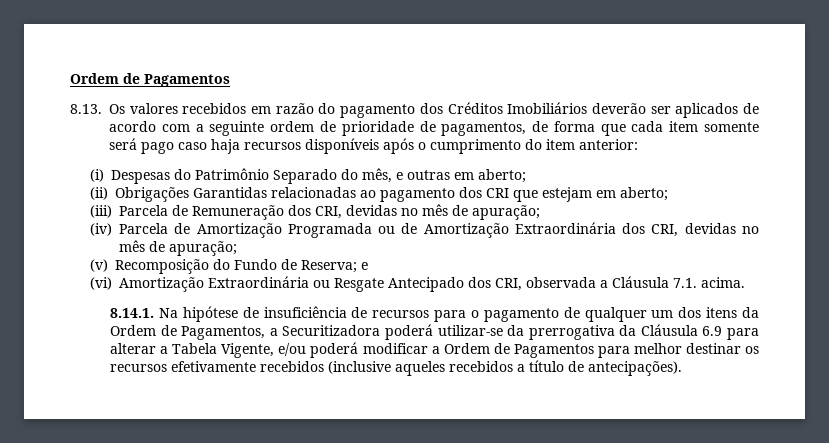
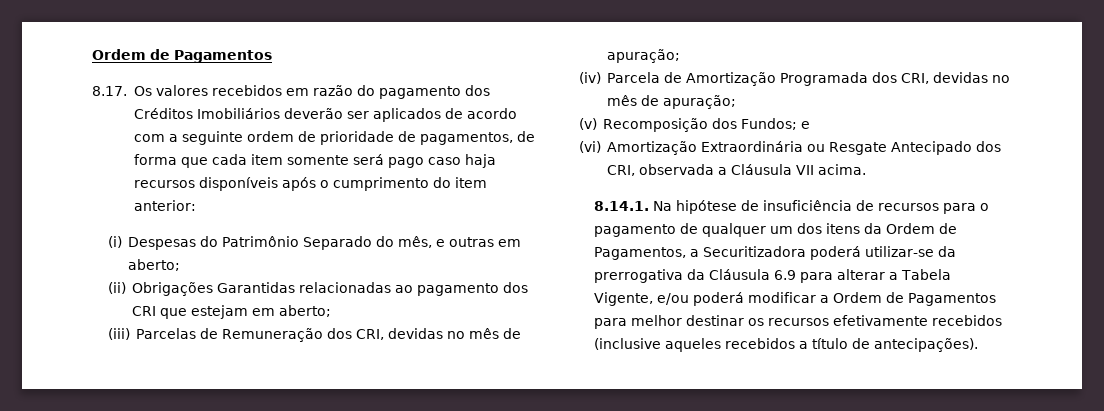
[70,104,102,114] 8.13. -> [92,86,127,96] 8.17.
[119,205,169,216] Parcela -> [136,328,197,339] Parcelas
[378,222,616,238] ou de Amortização Extraordinária -> (869, 79) none
[213,259,358,273] do Fundo de Reserva; -> [712,118,798,130] dos Fundos;
[673,278,698,288] 7.1. -> [796,165,815,175] VII

